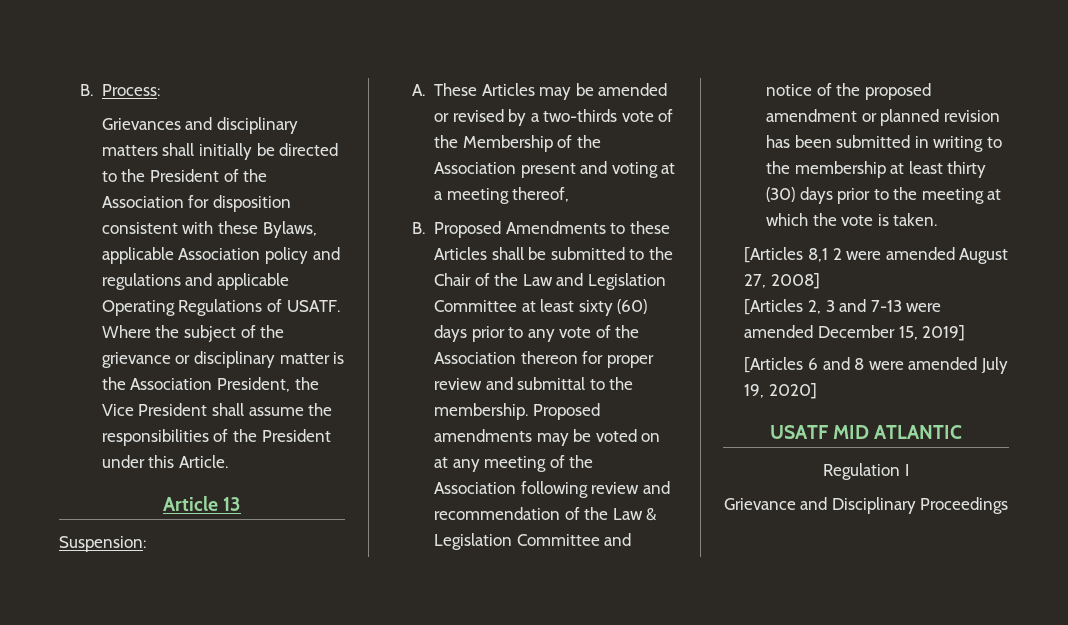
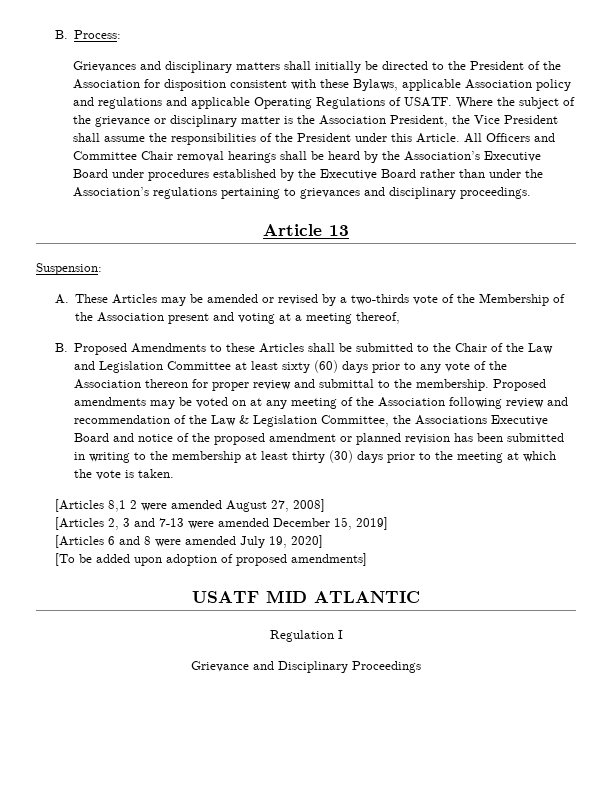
(229, 461) none -> [464,133,556,143] [73,151,542,163] [73,169,544,181] [73,187,532,199] All Officers and Committee Chair removal hearings shall be heard by the Association’s Executive Board under procedures established by the Executive Board rather than under the Association’s regulations pertaining to grievances and disciplinary proceedings.
[516,534,600,546] Committee -> [321,415,549,427] [74,433,110,442] Committee, the Associations Executive Board
(818, 391) none -> [54,553,367,566] // [To be added upon adoption of proposed amendments]

